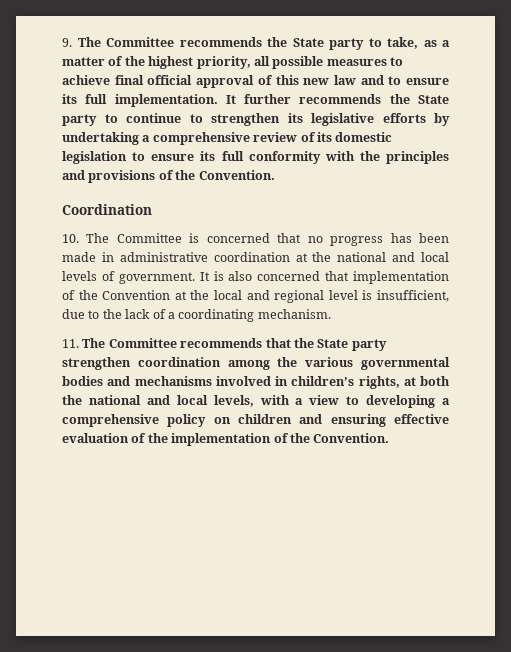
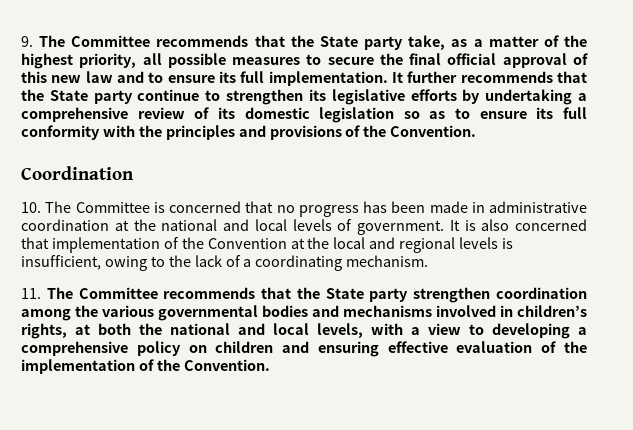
[267,37,382,50] the State party to -> [254,35,404,50] that the State party
[62,75,110,85] achieve -> [327,53,403,65] secure the
[389,94,449,104] [62,114,118,126] the State party to -> [557,71,587,83] [21,89,133,104] that the State party
(127, 157) none -> [403,111,446,119] so as
[328,290,358,300] level -> [459,237,499,249] levels
[62,309,85,319] due -> [104,256,147,271] owing

